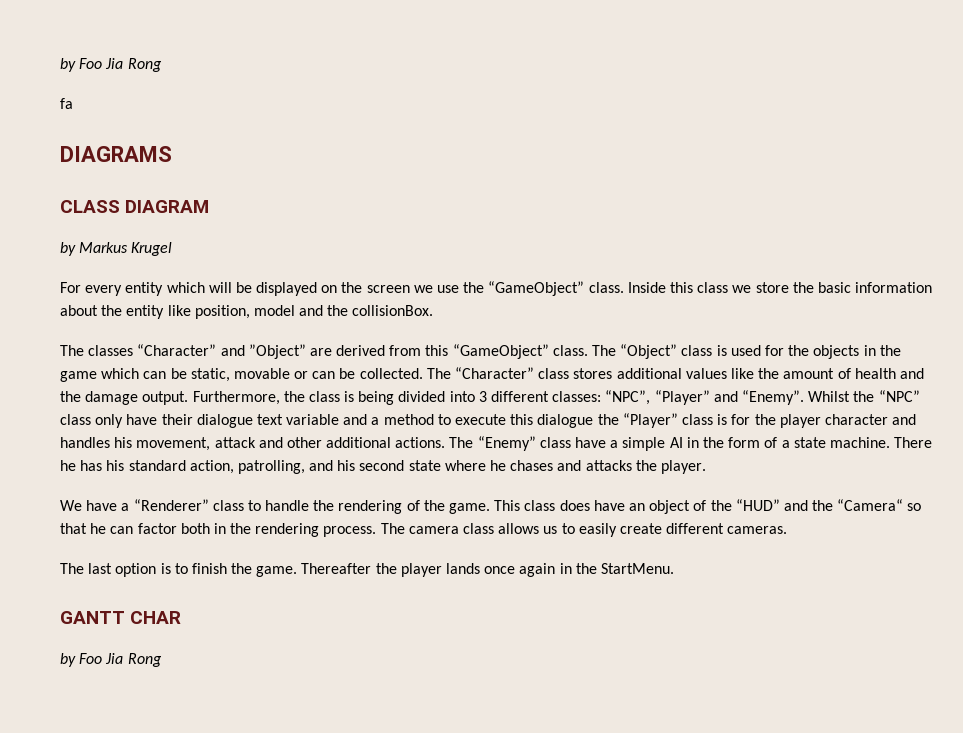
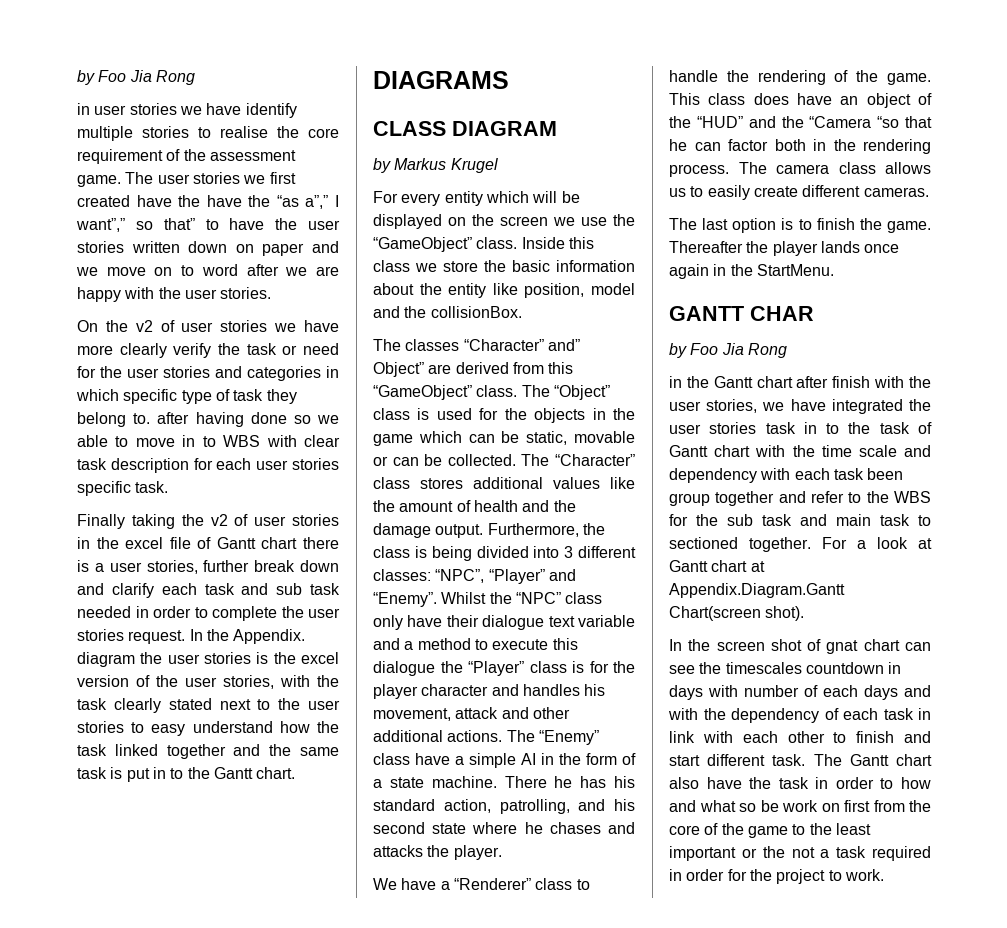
[60,58,162,72] [60,98,73,109] by Foo Jia Rong // fa -> [77,70,195,85] [77,103,297,118] [77,126,339,141] [77,149,296,164] [77,172,296,187] [77,195,340,209] [76,218,340,232] [77,241,339,256] [76,264,339,276] [77,287,272,302] [77,320,339,332] [77,343,339,358] [77,366,339,381] [76,389,297,404] [77,412,339,427] [77,435,340,447] [77,458,339,473] [77,481,169,496] [77,514,339,529] [77,537,339,549] [77,560,339,574] [77,583,340,598] [77,606,340,621] [77,629,306,644] [77,652,339,667] [77,675,339,689] [77,698,340,713] [77,721,339,736] [77,744,339,759] [77,767,296,782] by Foo Jia Rong // in user stories we have identify multiple stories to realise the core requirement of the assessment game. The user stories we first created have the have the “as a”,” I want”,” so that” to have the user stories written down on paper and we move on to word after we are happy with the user stories. // On the v2 of user stories we have more clearly verify the task or need for the user stories and categories in which specific type of task they belong to. after having done so we able to move in to WBS with clear task description for each user stories specific task. // Finally taking the v2 of user stories in the excel file of Gantt chart there is a user stories, further break down and clarify each task and sub task needed in order to complete the user stories request. In the Appendix. diagram the user stories is the excel version of the user stories, with the task clearly stated next to the user stories to easy understand how the task linked together and the same task is put in to the Gantt chart.
[220,344,306,359] and ”Object” -> [547,339,580,351] [373,362,424,377] and” Object”
[837,499,922,511] “Camera“ so -> [809,116,900,128] “Camera “so
(162, 660) none -> [669,376,931,388] [669,399,931,414] [669,422,932,434] [669,445,931,457] [669,468,904,483] [669,491,931,506] [669,514,931,526] [669,537,932,552] [669,560,765,572] [669,583,845,598] [669,606,805,621] [669,639,931,654] [669,662,902,674] [669,685,931,700] [668,708,931,723] [669,731,931,743] [669,754,932,766] [669,777,931,789] [669,800,931,812] [669,823,871,838] [669,846,931,861] [669,869,884,884] // in the Gantt chart after finish with the user stories, we have integrated the user stories task in to the task of Gantt chart with the time scale and dependency with each task been group together and refer to the WBS for the sub task and main task to sectioned together. For a look at Gantt chart at Appendix.Diagram.Gantt Chart(screen shot). // In the screen shot of gnat chart can see the timescales countdown in days with number of each days and with the dependency of each task in link with each other to finish and start different task. The Gantt chart also have the task in order to how and what so be work on first from the core of the game to the least important or the not a task required in order for the project to work.

